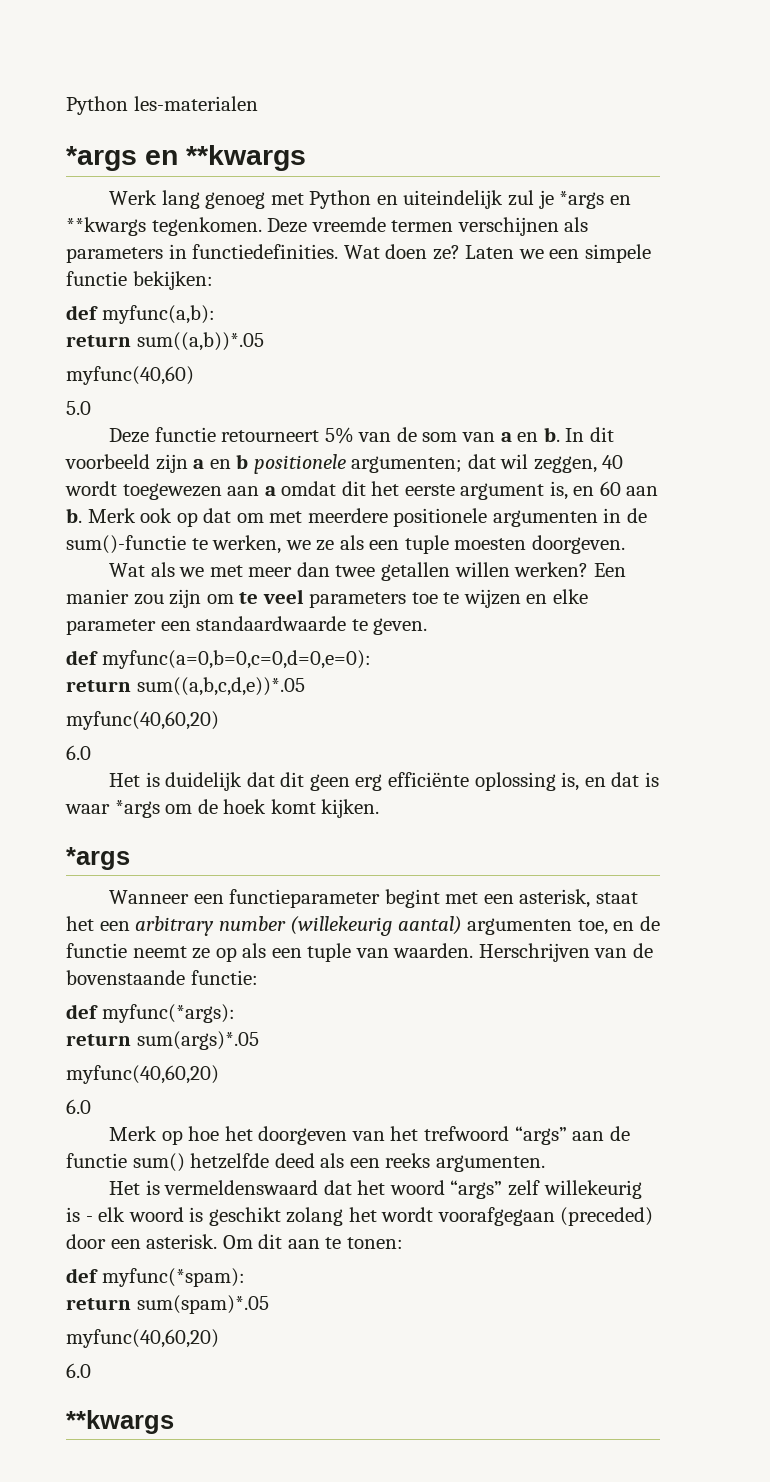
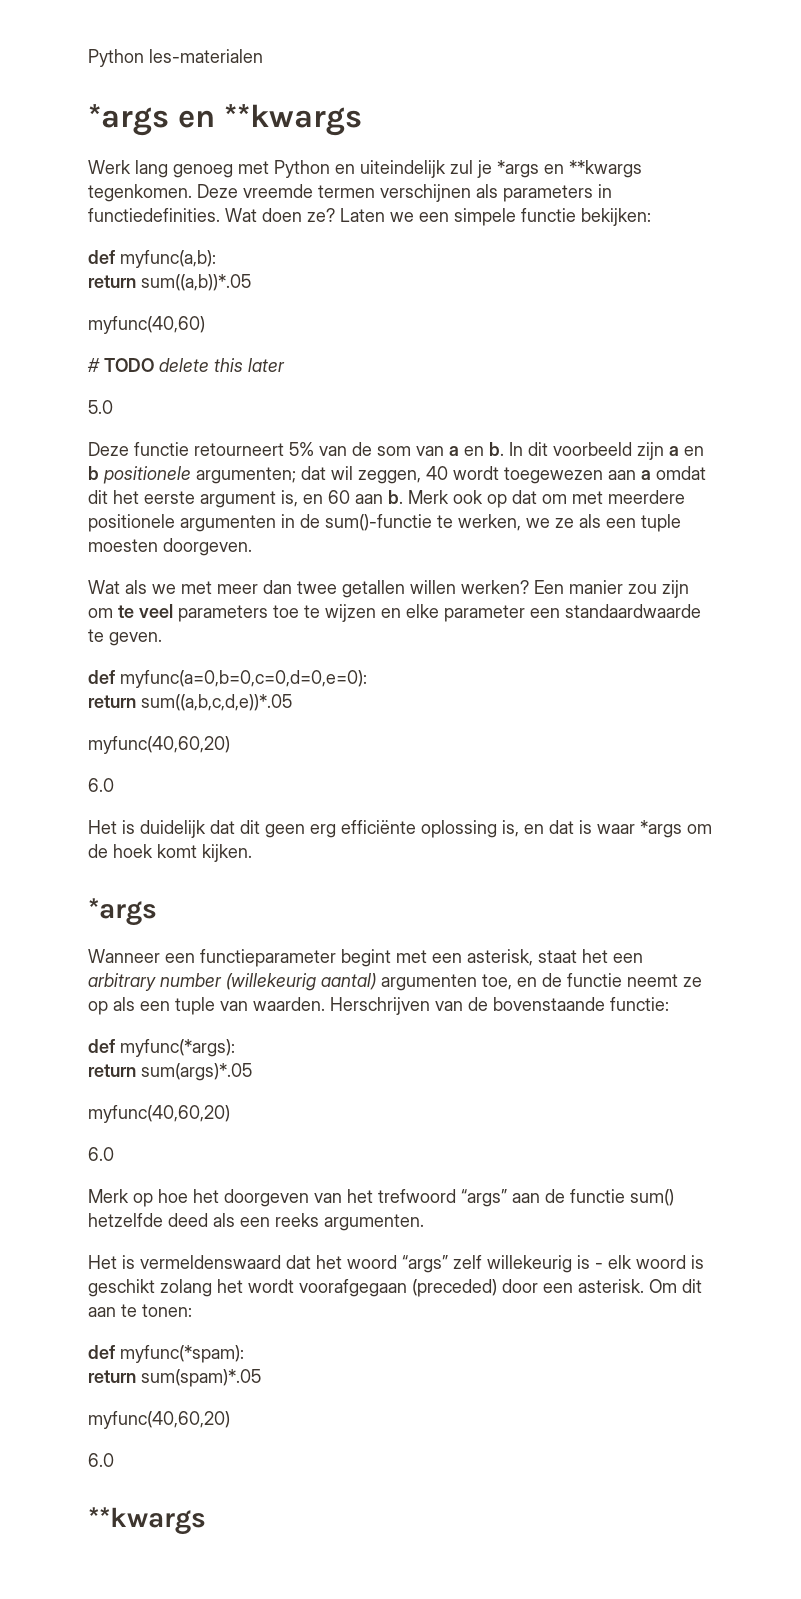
(194, 375) none -> [87,358,285,372] // # TODO delete this later

